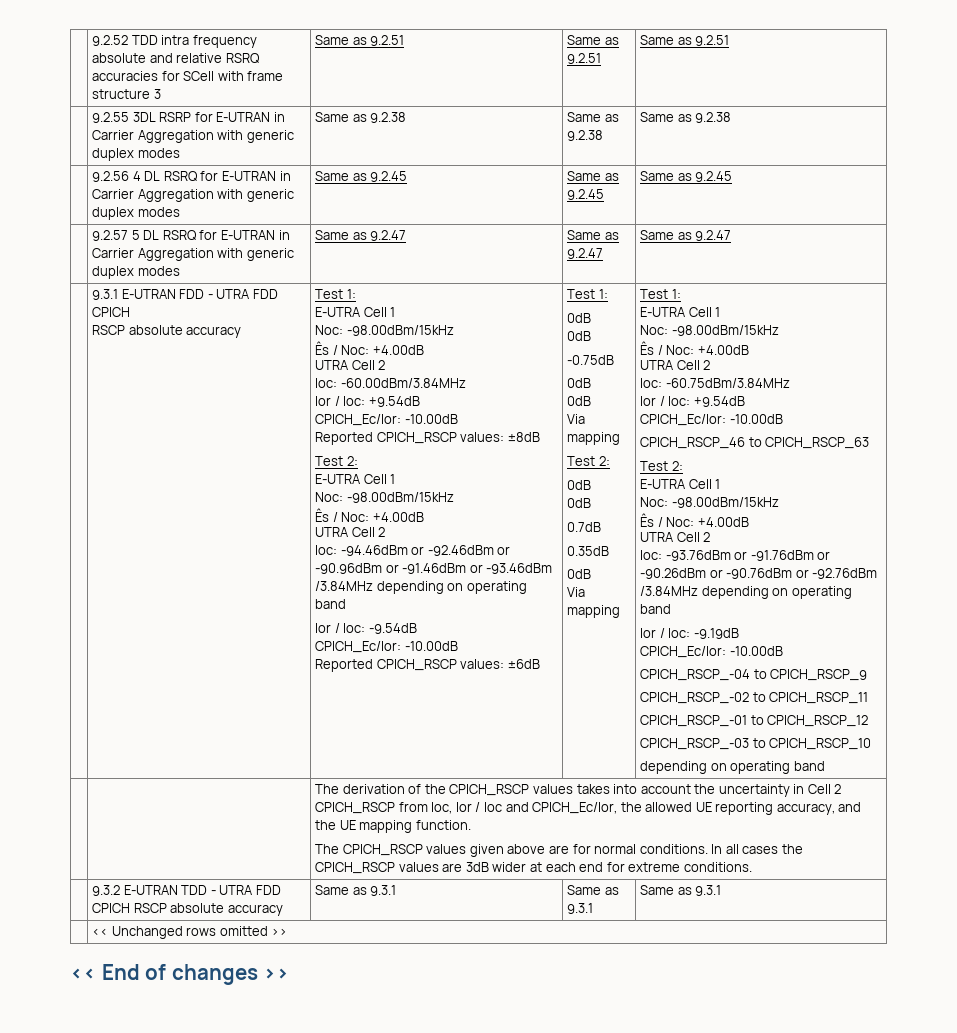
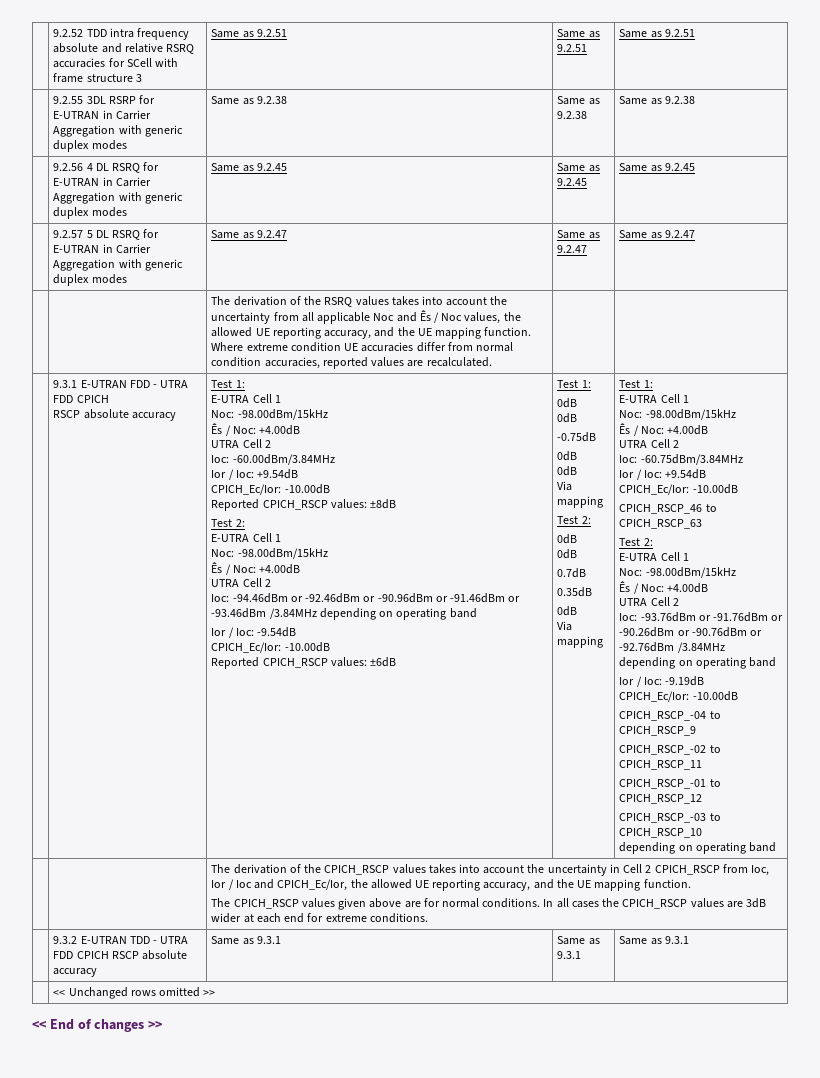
(732, 235) none -> [211,296,508,307] [211,310,521,324] [211,327,532,339] [211,342,513,352] [211,357,492,369] // | | The derivation of the RSRQ values takes into account the uncertainty from all applicable Noc and Ês / Noc values, the allowed UE reporting accuracy, and the UE mapping function. Where extreme condition UE accuracies differ from normal condition accuracies, reported values are recalculated. | |

